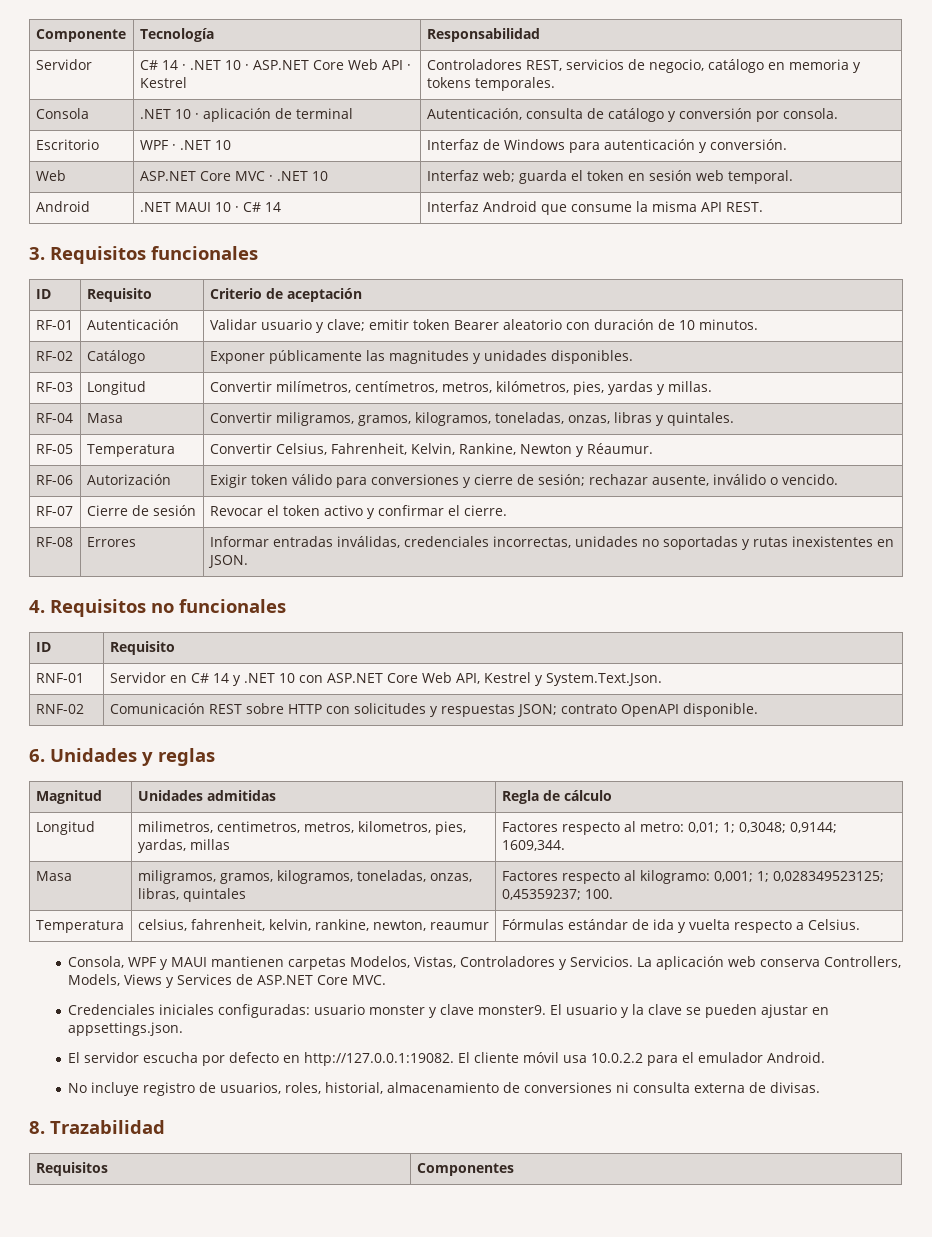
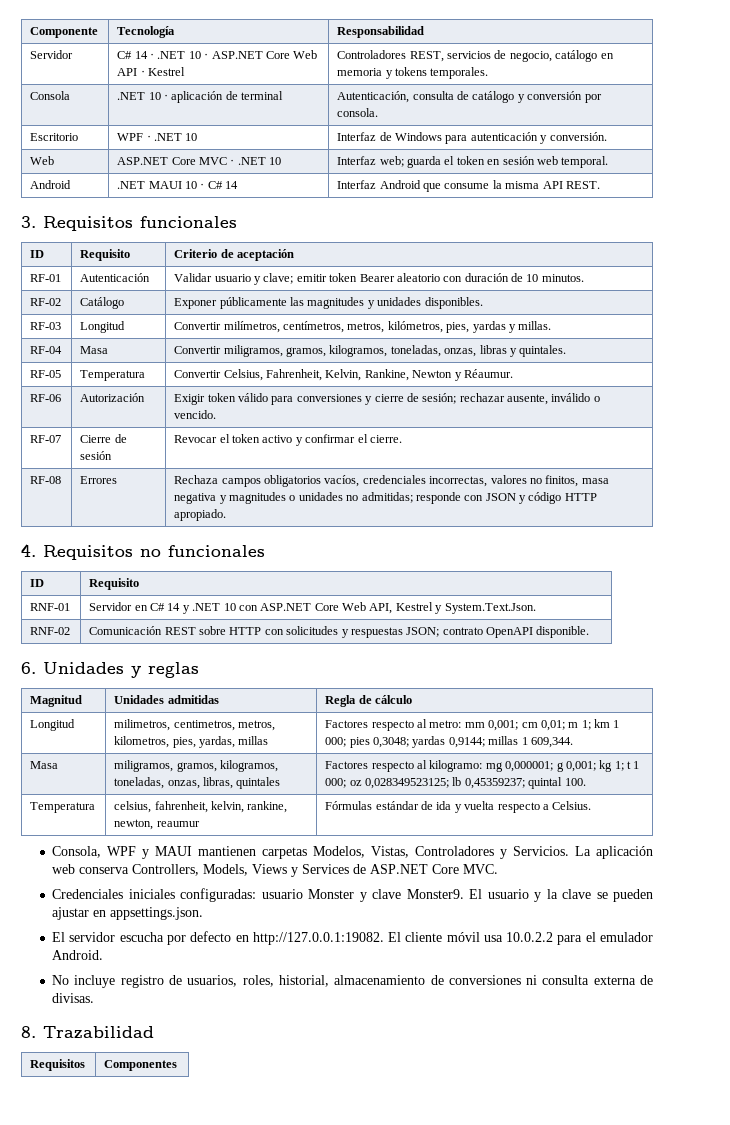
[209,536,894,550] [207,555,248,568] Informar entradas inválidas, credenciales incorrectas, unidades no soportadas y rutas inexistentes en JSON. -> [174,475,609,487] [174,492,597,504] [174,509,227,521] Rechaza campos obligatorios vacíos, credenciales incorrectas, valores no finitos, masa negativa y magnitudes o unidades no admitidas; responde con JSON y código HTTP apropiado.
[687,822,837,833] [501,840,565,851] 0,01; 1; 0,3048; 0,9144; 1609,344. -> [464,719,620,731] [325,736,573,748] mm 0,001; cm 0,01; m 1; km 1 000; pies 0,3048; yardas 0,9144; millas 1 609,344.
[713,871,884,882] [501,889,581,900] 0,001; 1; 0,028349523125; 0,45359237; -> [485,760,640,772] [325,777,563,789] mg 0,000001; g 0,001; kg 1; t 1 000; oz 0,028349523125; lb 0,45359237; quintal
[368,1005,425,1015] monster -> [308,889,355,899] Monster
[477,1005,546,1015] monster9. -> [406,889,464,899] Monster9.

